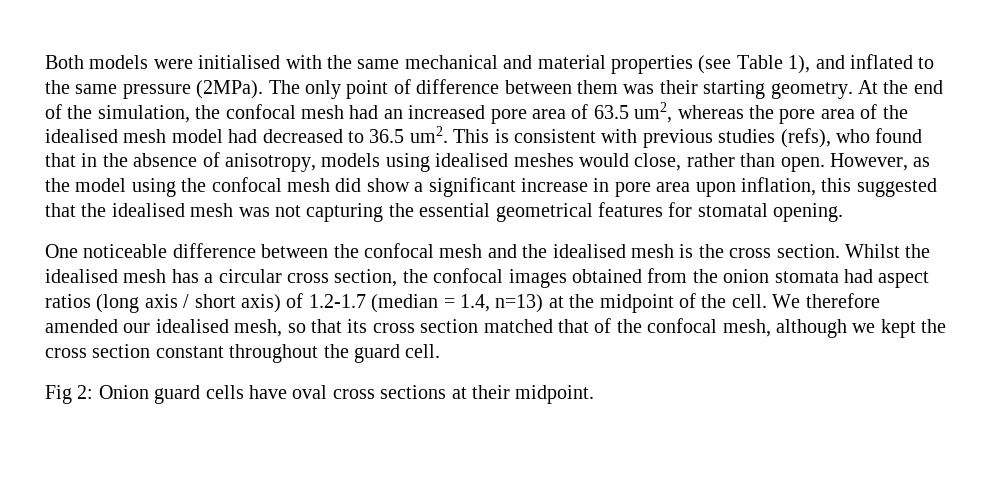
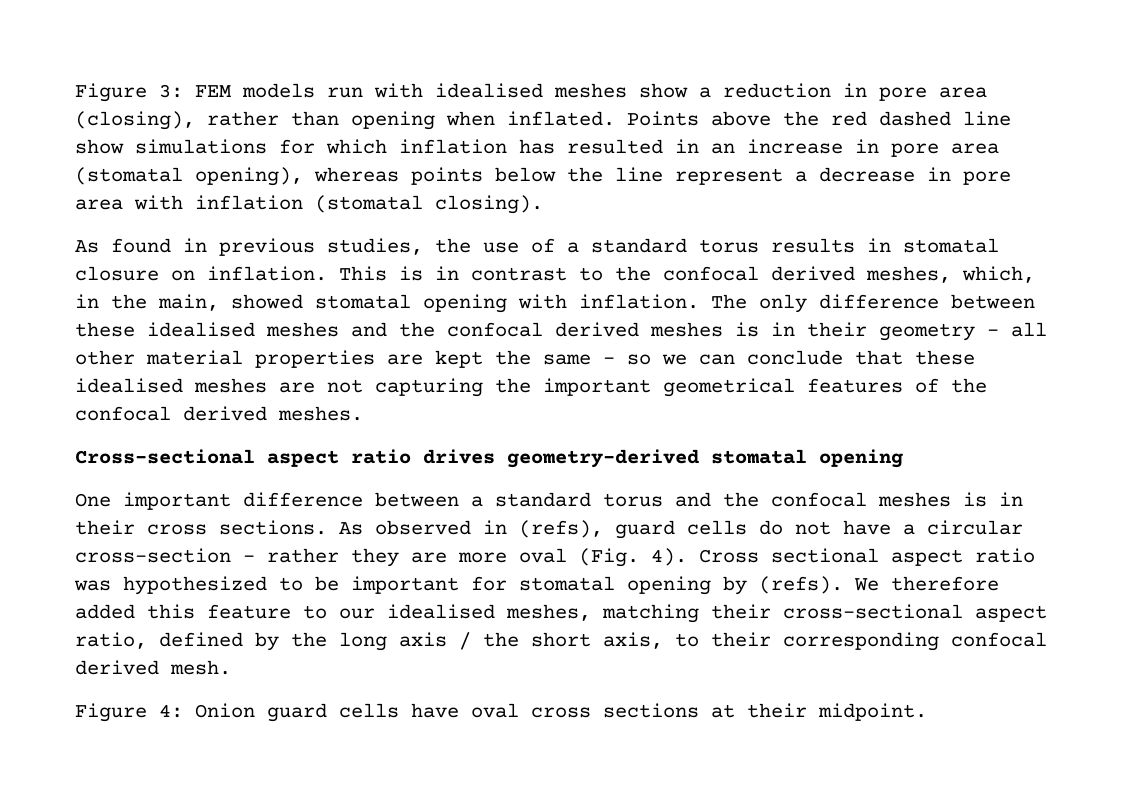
[45,54,935,74] [45,79,943,99] [45,102,908,124] [45,126,923,148] [45,152,931,172] [45,177,937,197] [45,203,270,217] Both models were initialised with the same mechanical and material properties (see Table 1), and inflated to the same pressure (2MPa). The only point of difference between them was their starting geometry. At the end of the simulation, the confocal mesh had an increased pore area of 63.5 um2, whereas the pore area of the idealised mesh model had decreased to 36.5 um2. This is consistent with previous studies (refs), who found that in the absence of anisotropy, models using idealised meshes would close, rather than open. However, as the model using the confocal mesh did show a significant increase in pore area upon inflation, this suggested that the idealised mesh was -> [75,83,987,102] [75,111,1011,130] [75,139,999,157] [75,167,1011,186] [75,195,543,214] [75,238,999,256] [75,266,1035,283] [75,294,1035,313] [75,322,1047,341] [75,350,975,368] [75,378,315,393] Figure 3: FEM models run with idealised meshes show a reduction in pore area (closing), rather than opening when inflated. Points above the red dashed line show simulations for which inflation has resulted in an increase in pore area (stomatal opening), whereas points below the line represent a decrease in pore area with inflation (stomatal closing). // As found in previous studies, the use of a standard torus results in stomatal closure on inflation. This is in contrast to the confocal derived meshes, which, in the main, showed stomatal opening with inflation. The only difference between these idealised meshes and the confocal derived meshes is in their geometry – all other material properties are kept the same – so we can conclude that these idealised meshes are
[419,203,491,217] essential -> [543,378,651,396] important
[668,202,844,222] [45,243,931,258] [45,268,930,288] [45,293,880,313] [45,318,947,338] [45,344,441,363] [45,385,94,404] for stomatal opening. // One noticeable difference between the confocal mesh and the idealised mesh is the cross section. Whilst the idealised mesh has a circular cross section, the confocal images obtained from the onion stomata had aspect ratios (long axis / short axis) of 1.2-1.7 (median = 1.4, n=13) at the midpoint of the cell. We therefore amended our idealised mesh, so that its cross section matched that of the confocal mesh, although we kept the cross section constant throughout the guard cell. // Fig 2: -> [915,378,987,393] [75,406,363,421] [75,449,903,468] [75,492,1023,510] [75,520,1023,539] [75,548,1035,567] [74,576,999,595] [75,604,1047,623] [75,632,1047,651] [75,660,231,675] [75,703,183,722] of the confocal derived meshes. // Cross-sectional aspect ratio drives geometry-derived stomatal opening // One important difference between a standard torus and the confocal meshes is in their cross sections. As observed in (refs), guard cells do not have a circular cross-section – rather they are more oval (Fig. 4). Cross sectional aspect ratio was hypothesized to be important for stomatal opening by (refs). We therefore added this feature to our idealised meshes, matching their cross-sectional aspect ratio, defined by the long axis / the short axis, to their corresponding confocal derived mesh. // Figure 4:

